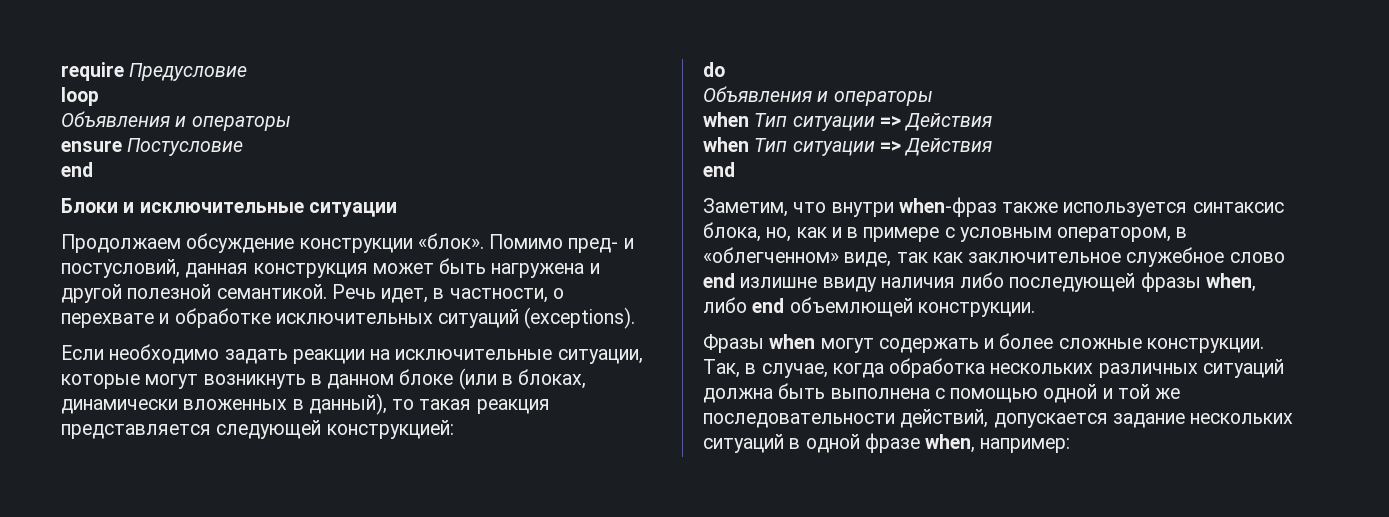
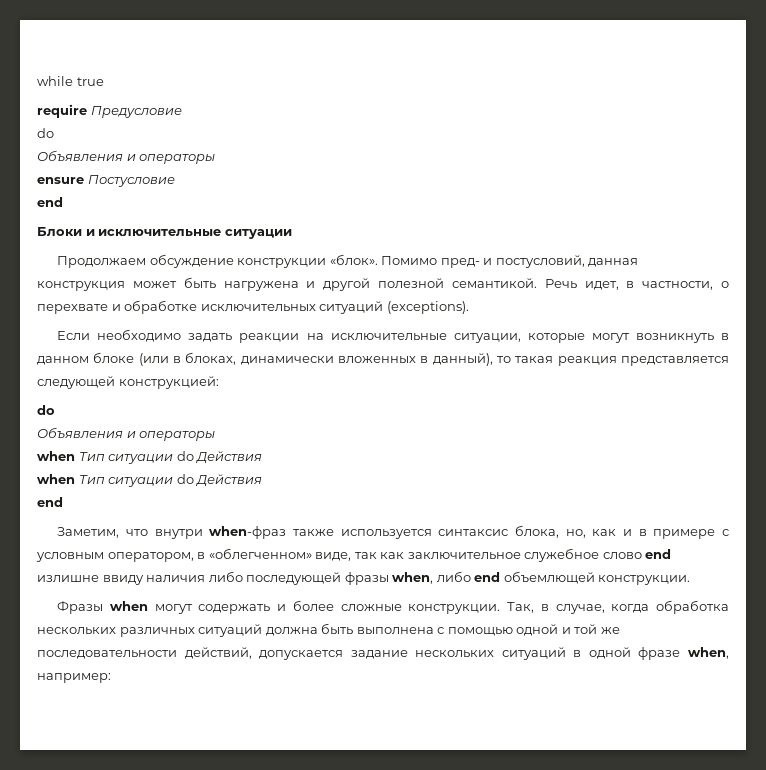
(61, 71) none -> [37,76,104,86] while true //
[61,87,99,106] loop -> [37,128,54,138] do
[879,116,901,127] => -> [176,451,194,461] do
[879,141,901,152] => -> [176,474,194,484] do

